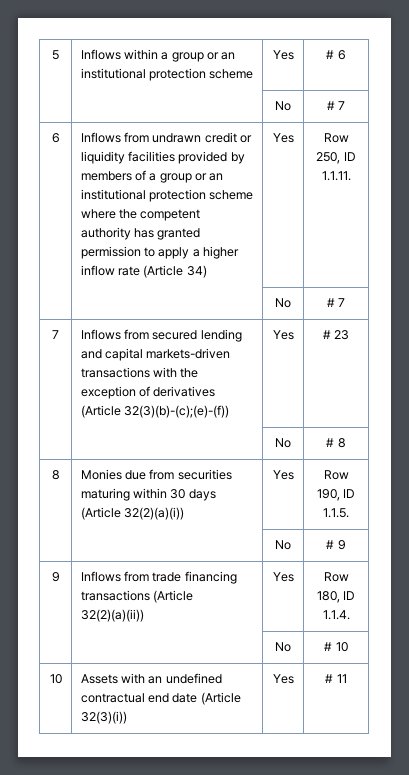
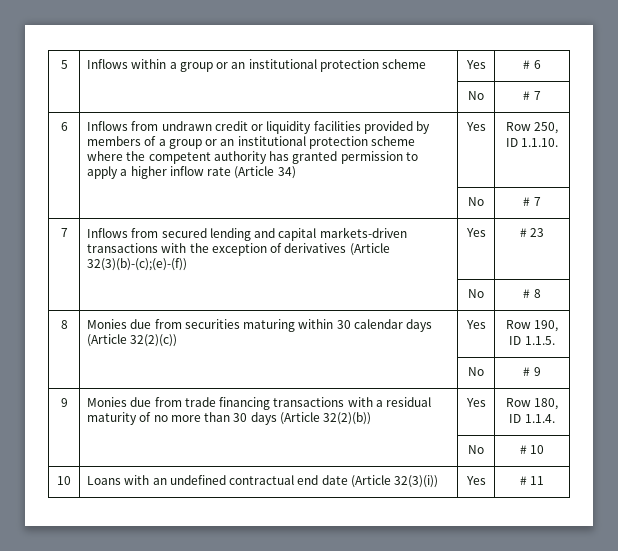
[321,171,351,181] 1.1.11. -> [521,138,559,147] 1.1.10.
[188,489,216,501] [80,507,184,520] days (Article 32(2)(a)(i)) -> [353,319,433,332] [87,334,178,347] calendar days (Article 32(2)(c))
[80,571,121,582] Inflows -> [87,397,152,407] Monies due
[152,590,193,603] [80,609,144,622] (Article 32(2)(a)(ii)) -> [347,397,432,407] [87,412,372,425] with a residual maturity of no more than 30 days (Article 32(2)(b))
[80,674,118,684] Assets -> [87,476,122,485] Loans

